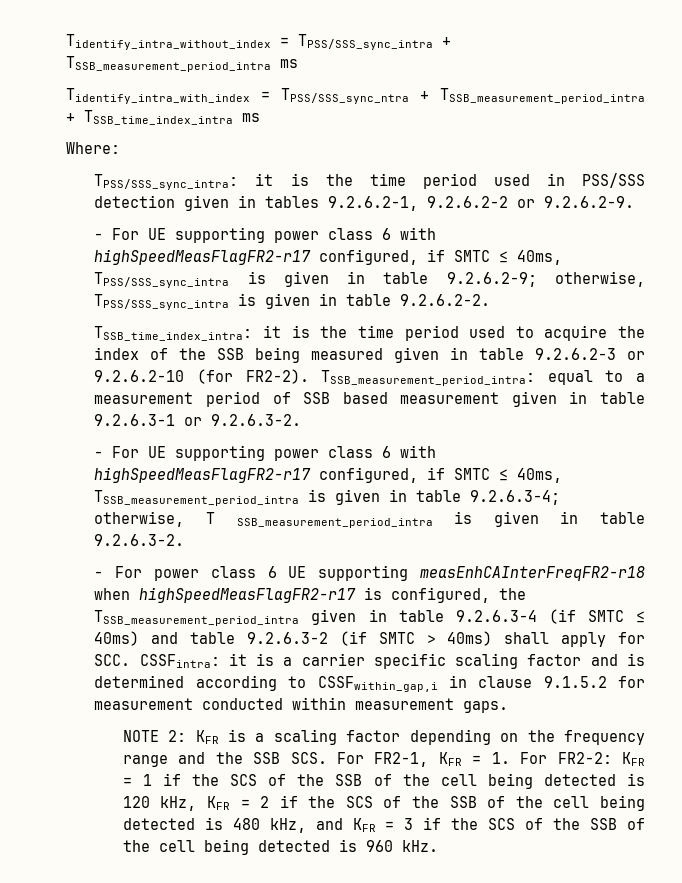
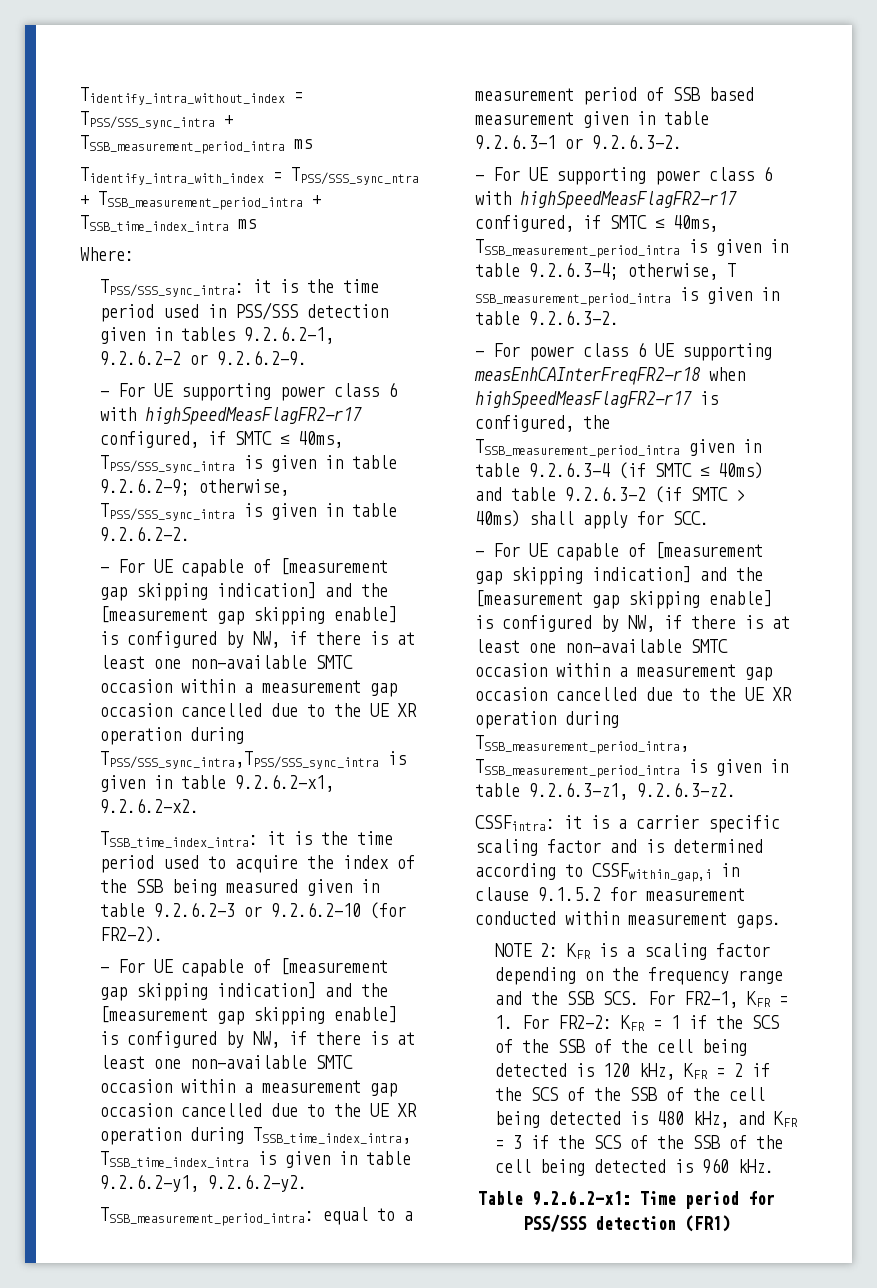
(491, 300) none -> [99,558,388,577] [99,582,388,601] [99,606,397,625] [99,631,415,648] [99,655,353,669] [99,679,397,697] [99,703,417,717] [99,727,244,745] [99,751,406,769] [99,774,334,792] [99,798,199,814] // - For UE capable of [measurement gap skipping indication] and the [measurement gap skipping enable] is configured by NW, if there is at least one non-available SMTC occasion within a measurement gap occasion cancelled due to the UE XR operation during TPSS/SSS_sync_intra,TPSS/SSS_sync_intra is given in table 9.2.6.2-x1, 9.2.6.2-x2.
(309, 376) none -> [99,958,388,977] [99,982,388,1001] [99,1006,397,1025] [99,1031,415,1048] [99,1055,353,1069] [99,1079,397,1097] [99,1103,417,1117] [99,1127,411,1145] [99,1151,411,1168] [99,1174,307,1192] // - For UE capable of [measurement gap skipping indication] and the [measurement gap skipping enable] is configured by NW, if there is at least one non-available SMTC occasion within a measurement gap occasion cancelled due to the UE XR operation during TSSB_time_index_intra, TSSB_time_index_intra is given in table 9.2.6.2-y1, 9.2.6.2-y2. //
(131, 660) none -> [474,542,763,561] [474,566,763,585] [474,590,772,609] [474,615,790,632] [474,639,728,653] [474,663,772,681] [474,687,792,701] [474,711,619,729] [474,735,689,754] [474,759,788,778] [474,782,736,800] // - For UE capable of [measurement gap skipping indication] and the [measurement gap skipping enable] is configured by NW, if there is at least one non-available SMTC occasion within a measurement gap occasion cancelled due to the UE XR operation during TSSB_measurement_period_intra, TSSB_measurement_period_intra is given in table 9.2.6.3-z1, 9.2.6.3-z2. //
(438, 846) none -> [477,1190,775,1209] [522,1214,730,1232] // Table 9.2.6.2-x1: Time period for PSS/SSS detection (FR1)

